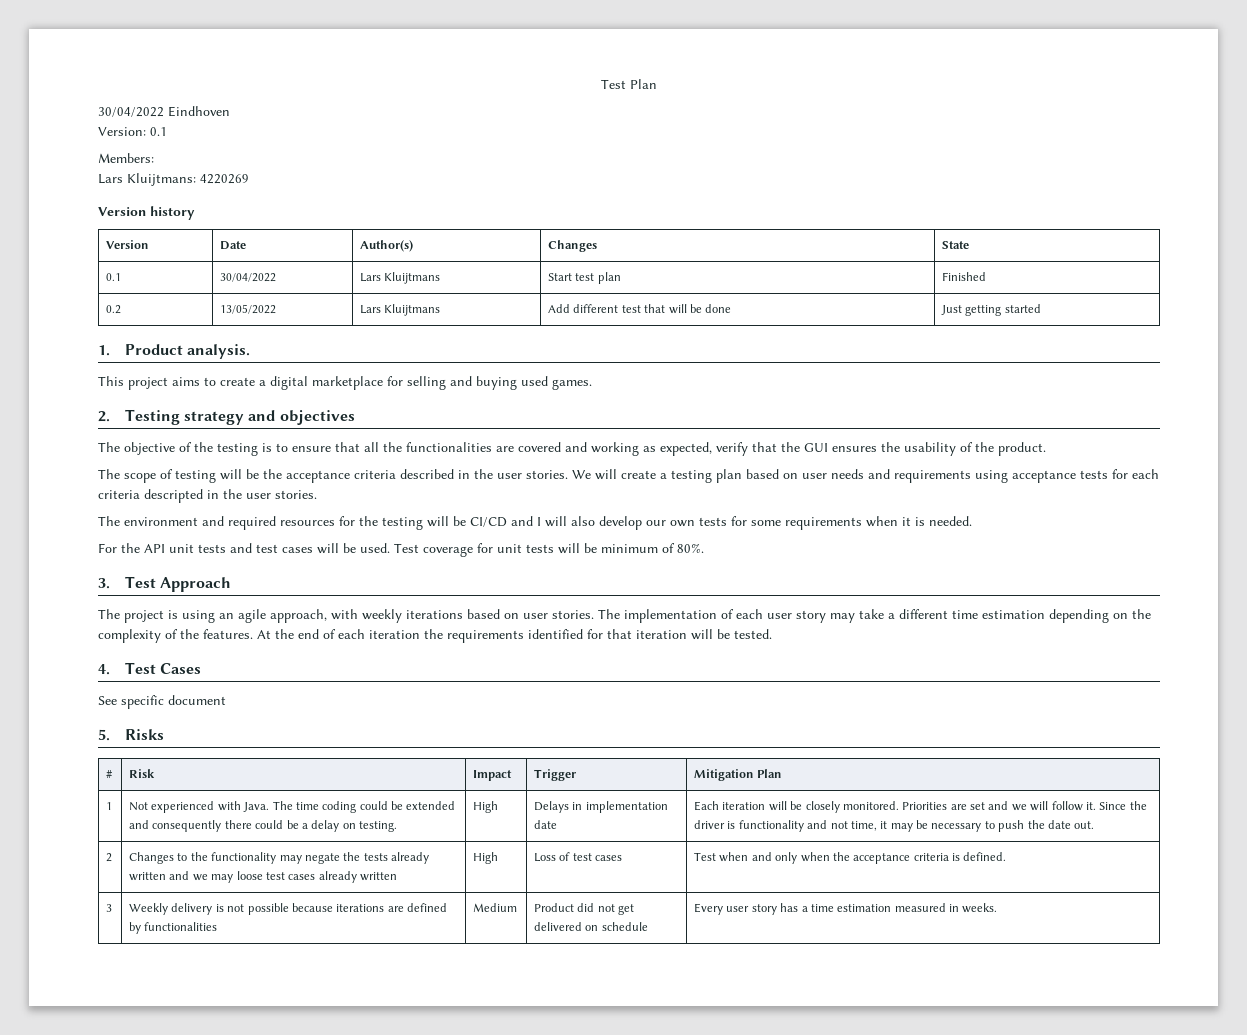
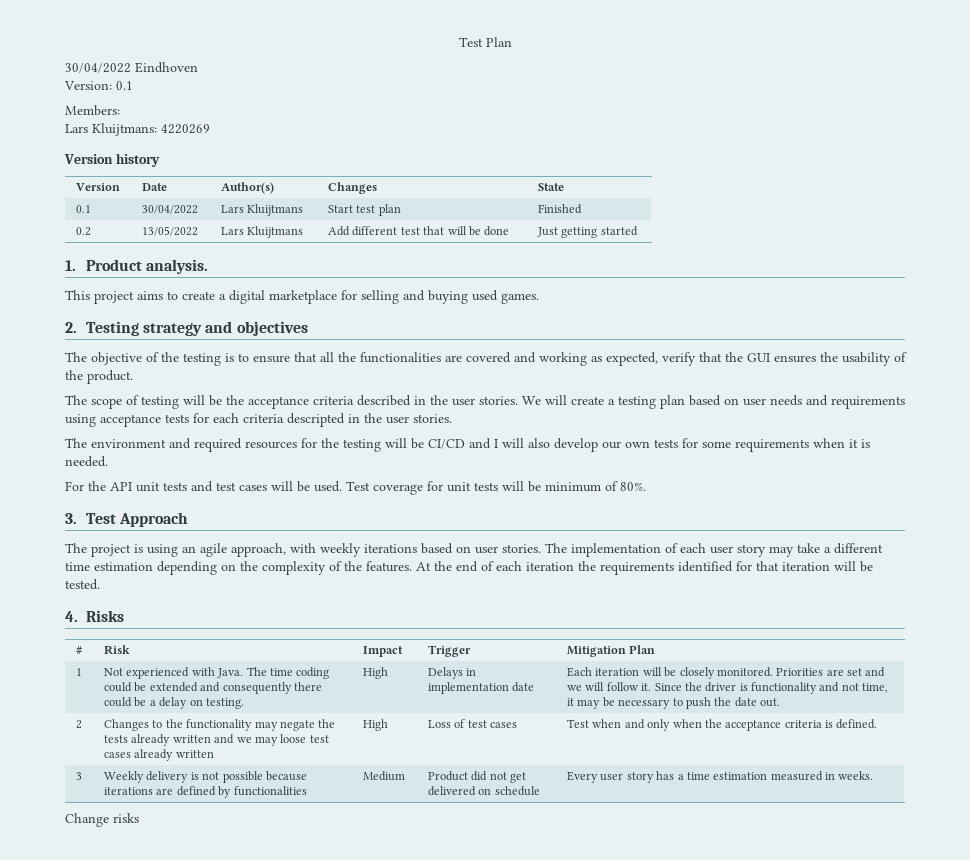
[124,662,202,674] [98,695,226,709] [98,729,110,741] Test Cases // See specific document // 5. -> (78, 616) none
(998, 908) none -> [65,813,139,827] // Change risks

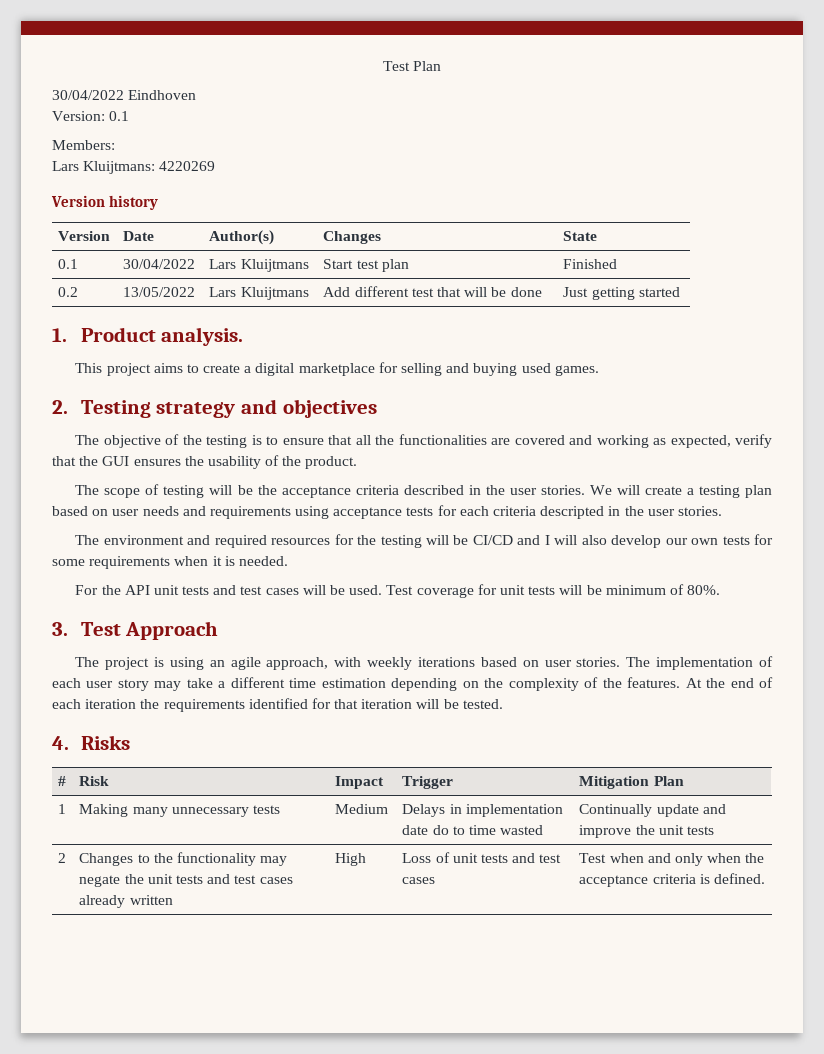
[103,667,330,679] [103,682,322,694] [103,697,244,709] [362,667,388,679] [427,667,477,679] [427,682,535,694] [566,667,886,679] [566,682,889,694] [566,697,780,709] Not experienced with Java. The time coding could be extended and consequently there could be a delay on testing. | High | Delays in implementation date | Each iteration will be closely monitored. Priorities are set and we will follow it. Since the driver is functionality and not time, it may be necessary to push the date out. -> [79,804,280,817] [335,804,389,814] [402,804,563,817] [402,825,544,835] [579,804,726,817] [579,825,714,838] Making many unnecessary tests | Medium | Delays in implementation date do to time wasted | Continually update and improve the unit tests
[103,734,307,746] tests already written and we may loose -> [147,874,231,884] unit tests and
(466, 723) none -> [452,853,536,863] unit tests and
[75,772,82,780] [103,771,307,783] [103,786,307,798] [362,771,405,781] [427,771,527,783] [427,786,540,796] [566,771,874,783] [65,813,139,827] // 3 | Weekly delivery is not possible because iterations are defined by functionalities | Medium | Product did not get delivered on schedule | Every user story has a time estimation measured in weeks. // Change risks -> (765, 878) none

